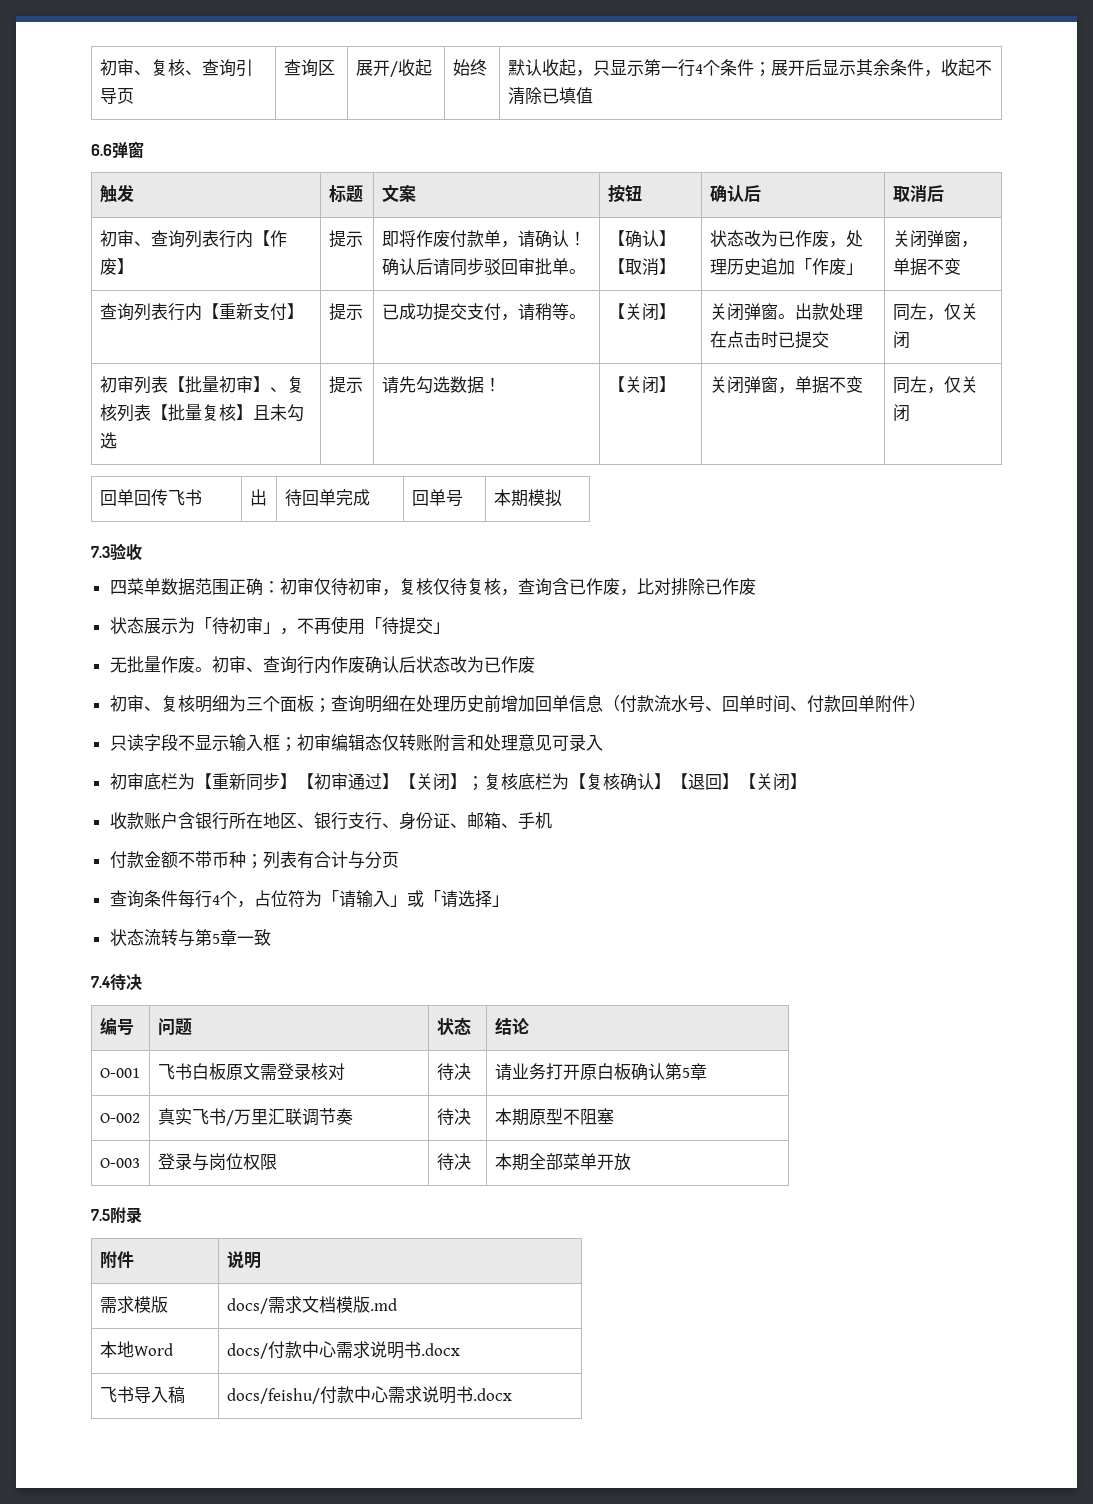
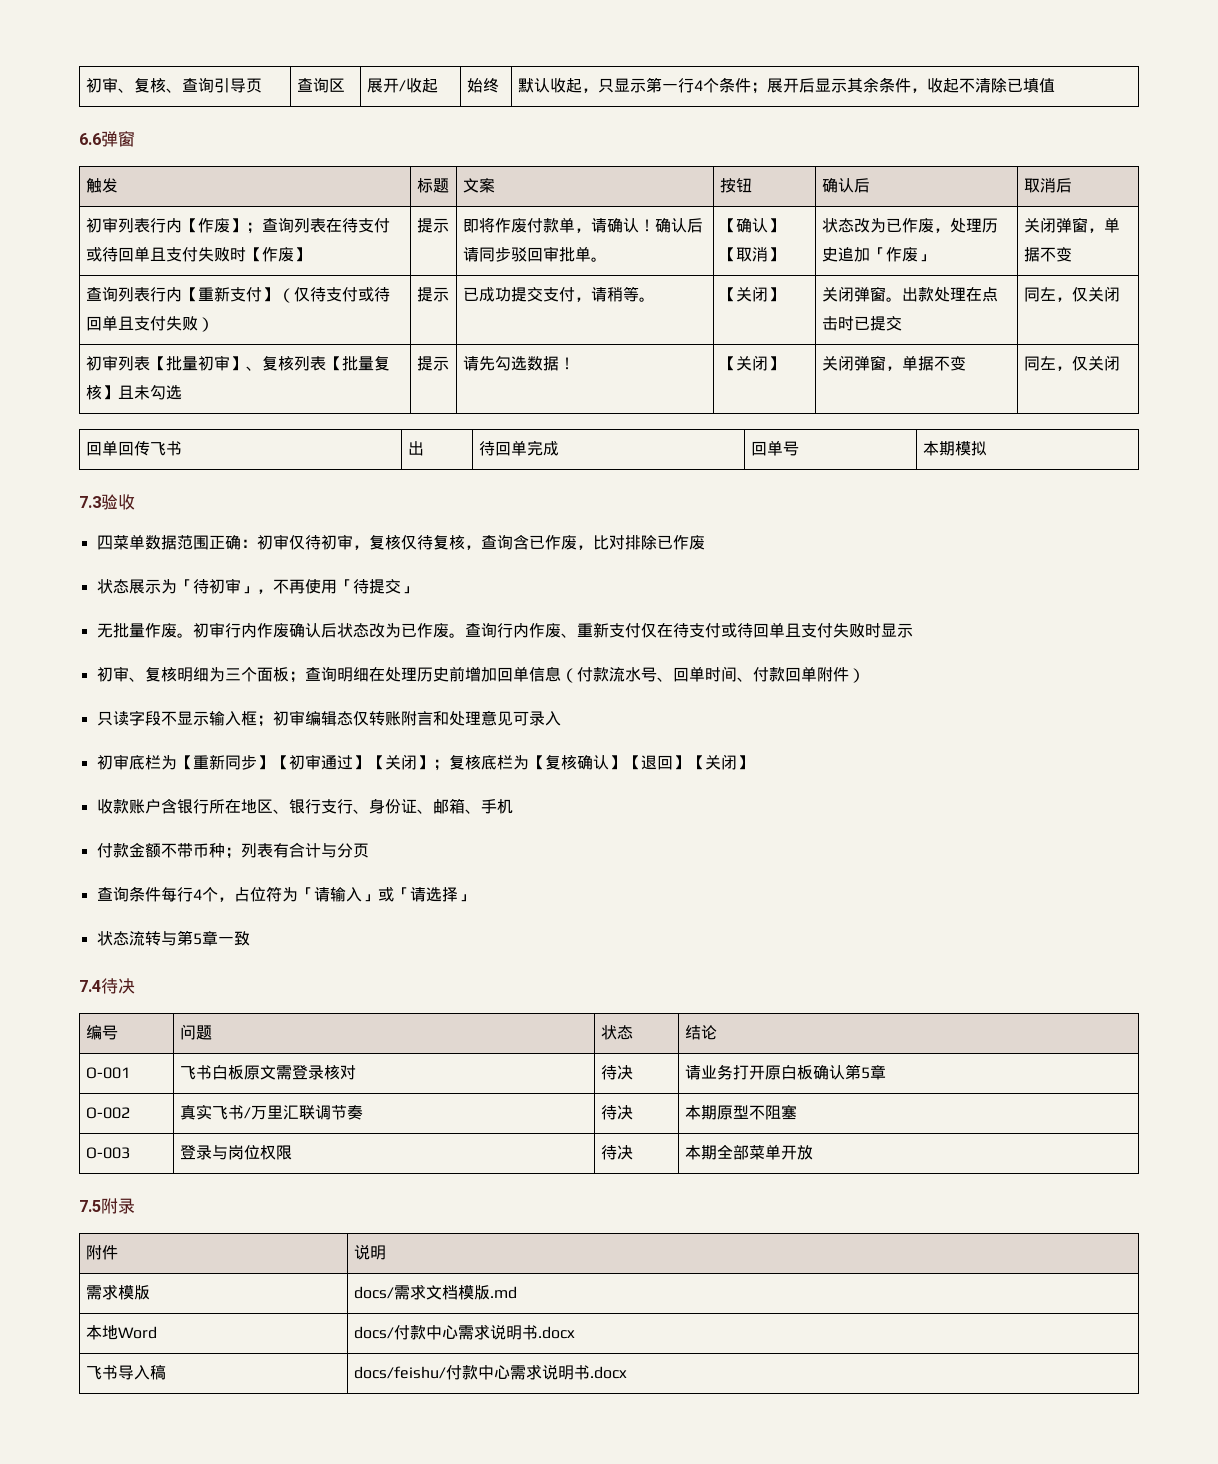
[133,230,253,248] 、查询列表行内 -> [117,217,390,234] [85,246,246,262] 列表行内【作废】；查询列表在待支付或待回单且支付失败时
(304, 311) none -> [277,287,390,303] [85,315,214,332] （仅待支付或待回单且支付失败）
[245,656,297,674] 、查询 -> (225, 630) none
(535, 664) none -> [448,622,913,638] 。查询行内作废、重新支付仅在待支付或待回单且支付失败时显示

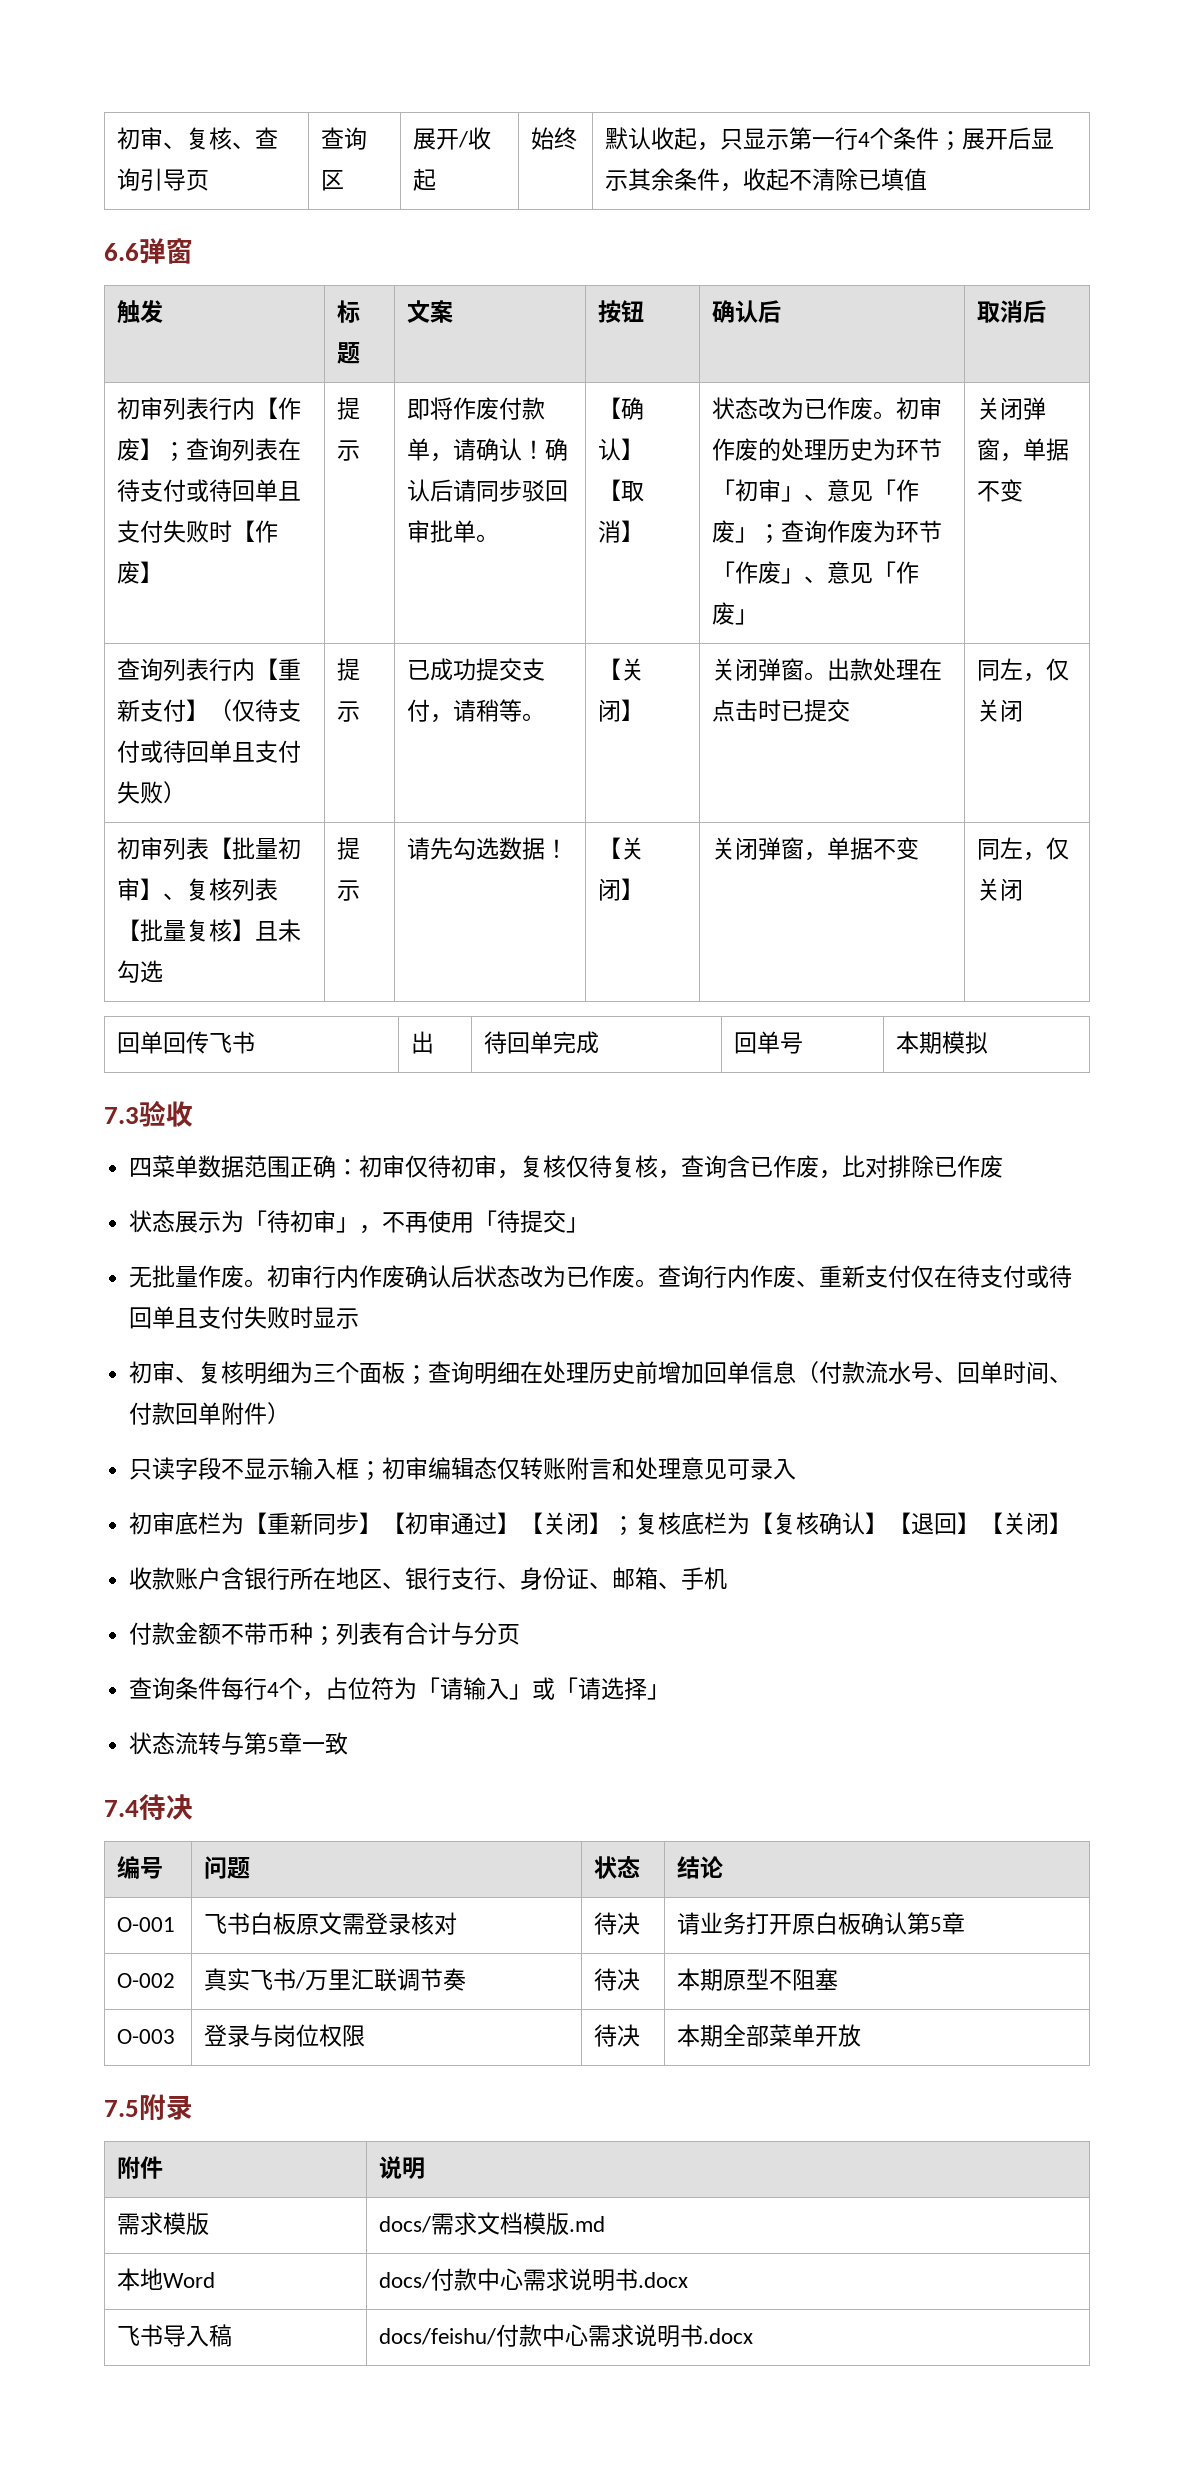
[933,218,998,233] [821,247,870,262] ，处理历史追加 -> [873,397,943,420] [712,438,943,461] [712,479,920,502] [712,520,943,544] [712,561,874,584] 。初审作废的处理历史为环节「初审」、意见「作废」；查询作废为环节「作废」、意见

